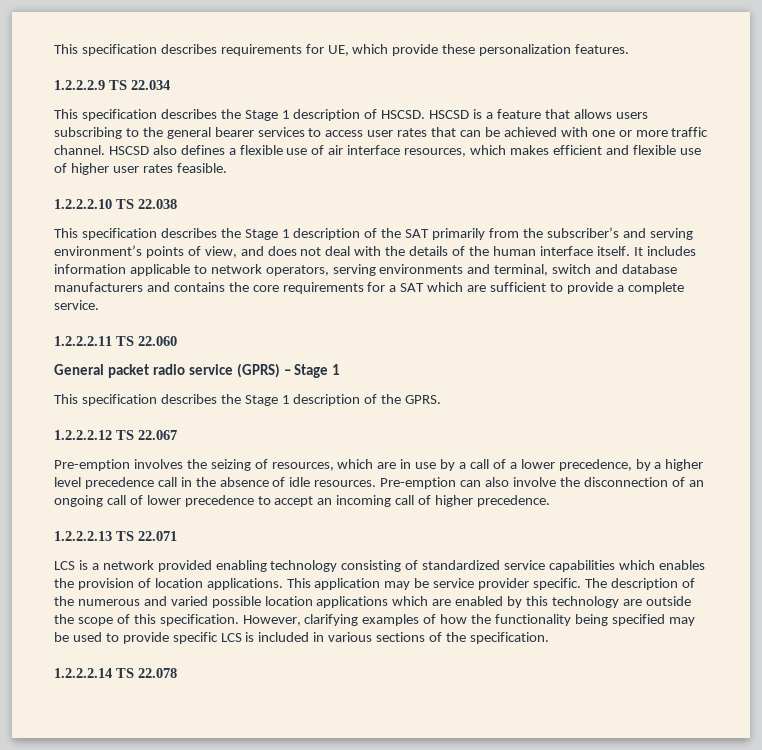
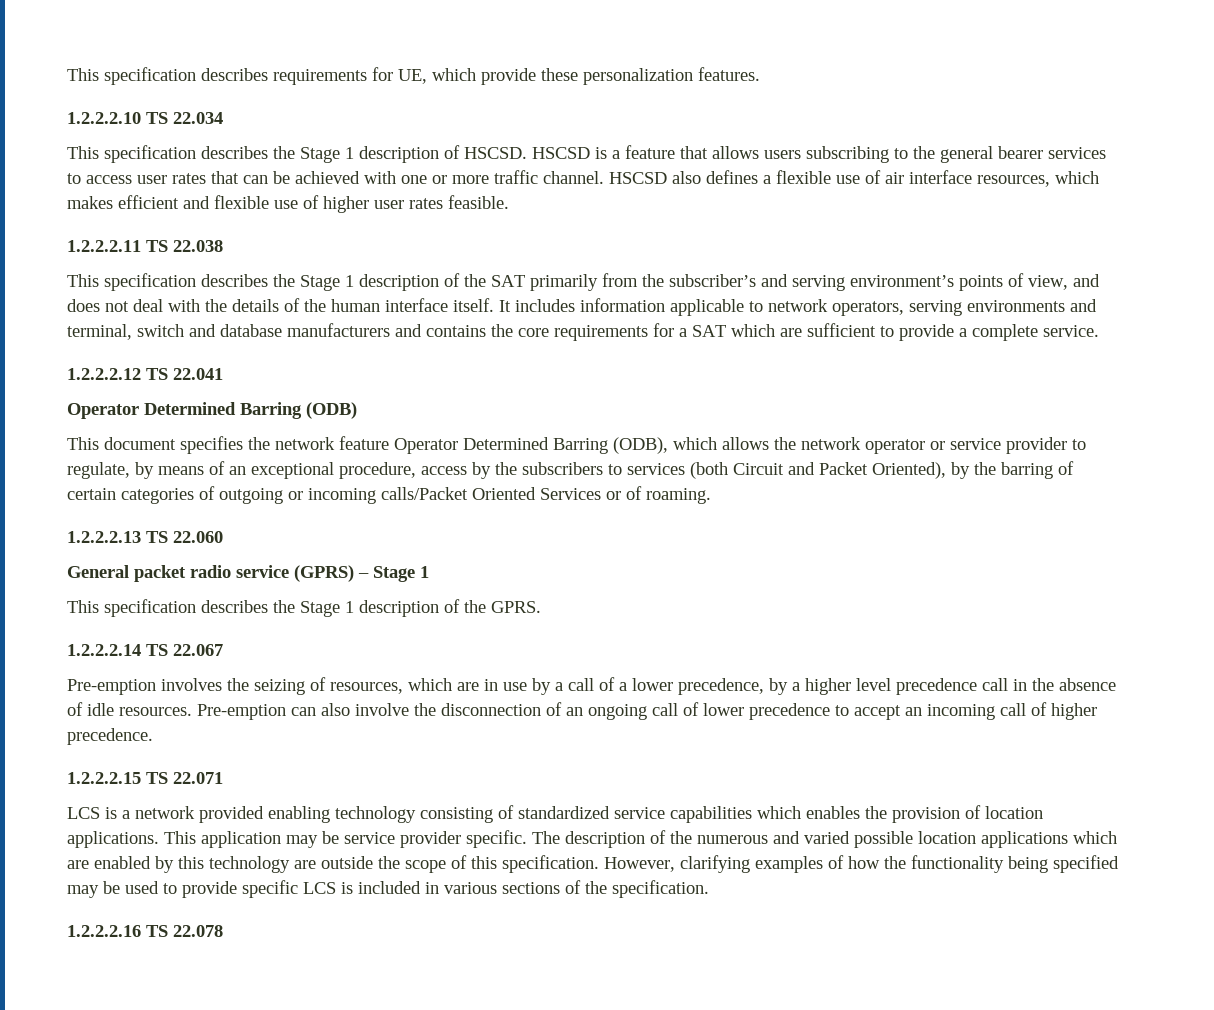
[54,80,105,90] 1.2.2.2.9 -> [67,112,141,124] 1.2.2.2.10
[54,199,112,209] 1.2.2.2.10 -> [67,240,141,252] 1.2.2.2.11
[54,336,112,346] 1.2.2.2.11 -> [67,368,223,380] [67,402,357,419] [67,436,1086,454] [67,461,1074,479] [67,486,711,504] [67,531,141,543] 1.2.2.2.12 TS 22.041 // Operator Determined Barring (ODB) // This document specifies the network feature Operator Determined Barring (ODB), which allows the network operator or service provider to regulate, by means of an exceptional procedure, access by the subscribers to services (both Circuit and Packet Oriented), by the barring of certain categories of outgoing or incoming calls/Packet Oriented Services or of roaming. // 1.2.2.2.13
[54,430,112,440] 1.2.2.2.12 -> [67,644,141,656] 1.2.2.2.14
[54,531,112,541] 1.2.2.2.13 -> [67,772,141,784] 1.2.2.2.15
[54,668,112,678] 1.2.2.2.14 -> [67,925,141,937] 1.2.2.2.16

